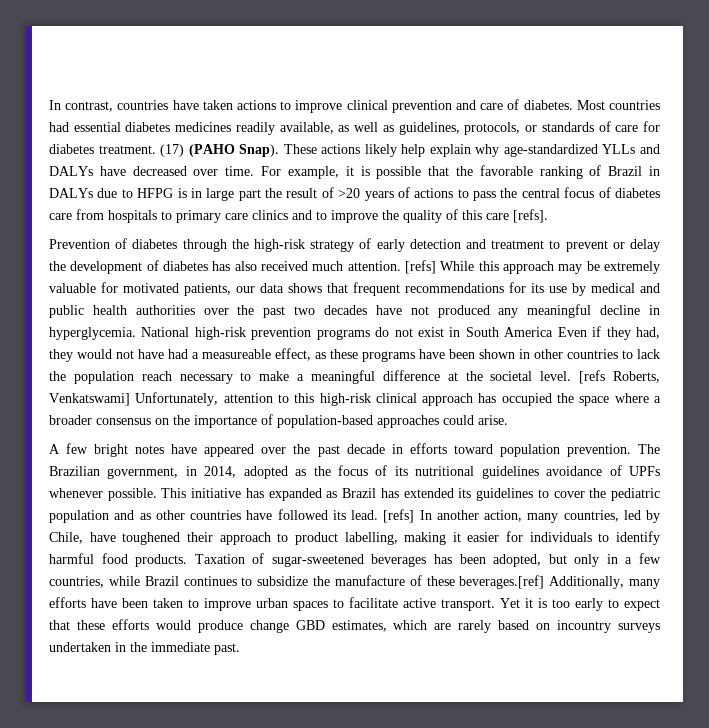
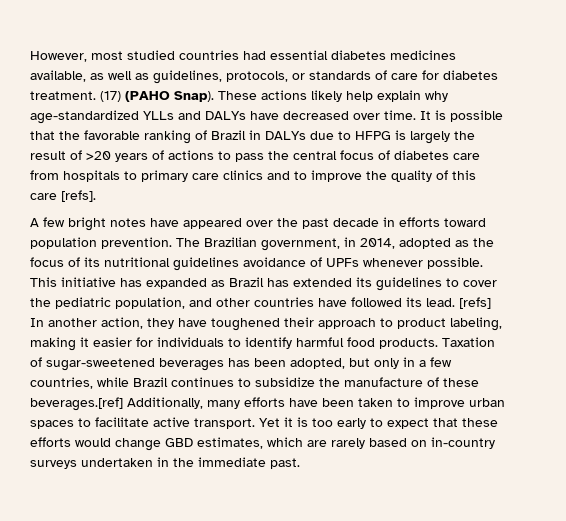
[49,99,605,113] In contrast, countries have taken actions to improve clinical prevention and care of diabetes. Most -> [30,50,175,62] However, most studied
[235,122,275,135] readily -> (456, 55) none
[261,166,354,179] For example, it -> [420,111,431,120] It
[190,188,261,201] in large part -> [410,131,450,144] largely
[49,238,660,252] [49,260,660,274] [49,282,660,296] [49,304,660,318] [49,326,661,340] [49,348,660,362] [49,370,660,384] [49,392,661,406] [49,414,508,428] // Prevention of diabetes through the high-risk strategy of early detection and treatment to prevent or delay the development of diabetes has also received much attention. [refs] While this approach may be extremely valuable for motivated patients, our data shows that frequent recommendations for its use by medical and public health authorities over the past two decades have not produced any meaningful decline in hyperglycemia. National high-risk prevention programs do not exist in South America Even if they had, they would not have had a measureable effect, as these programs have been shown in other countries to lack the population reach necessary to make a meaningful difference at the societal level. [refs Roberts, Venkatswami] Unfortunately, attention to this high-risk clinical approach has occupied the space where a broader consensus on the importance of population-based approaches could arise. -> (96, 196) none
[49,510,151,523] population and as -> [115,297,212,309] population, and
[527,510,660,523] [49,532,83,544] many countries, led by Chile, -> [147,318,174,329] they
[344,532,398,545] labelling, -> [450,317,502,331] labeling,
[197,620,243,633] produce -> (111, 442) none
[557,620,612,633] incountry -> [431,437,495,449] in-country

